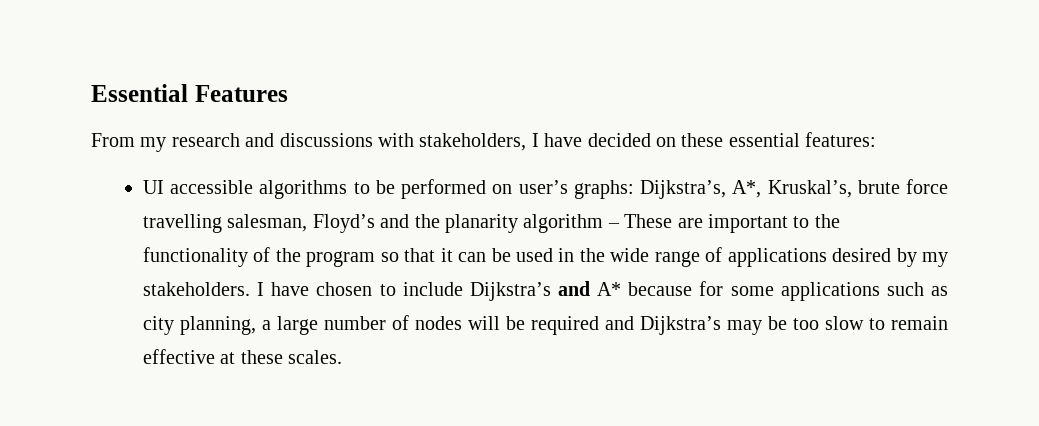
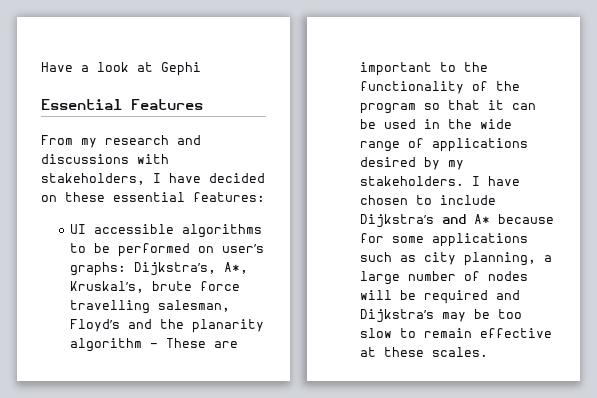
(91, 93) none -> [41,62,201,76] Have a look at Gephi //

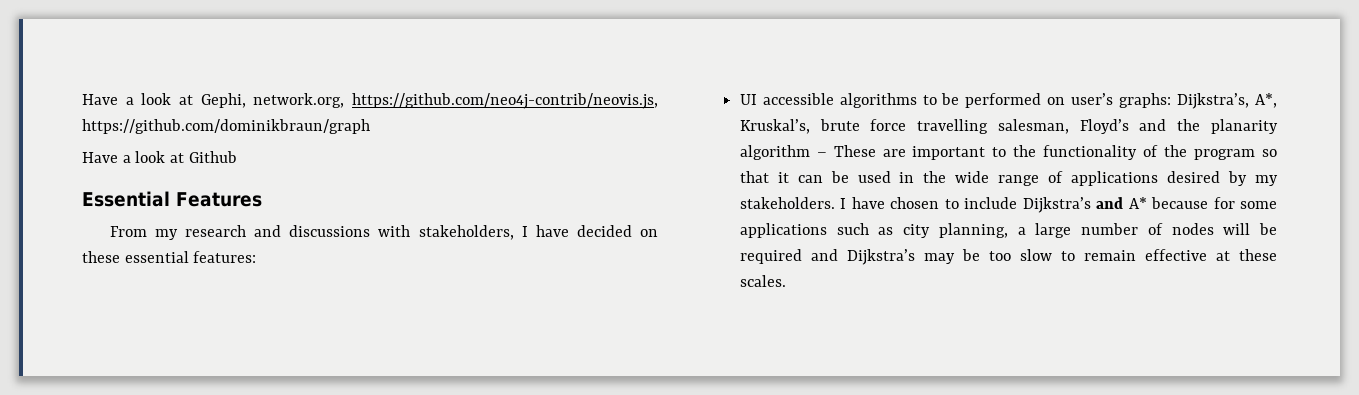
[41,62,201,76] Have a look at Gephi -> [82,93,658,109] [82,119,370,134] [82,151,237,163] Have a look at Gephi, network.org, https://github.com/neo4j-contrib/neovis.js, https://github.com/dominikbraun/graph // Have a look at Github

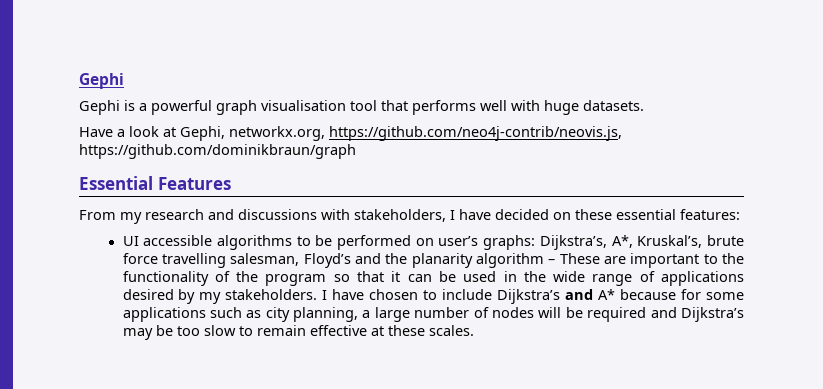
(82, 99) none -> [79,73,124,89] [79,100,644,115] Gephi // Gephi is a powerful graph visualisation tool that performs well with huge datasets. //
[253,93,345,108] network.org, -> [229,126,325,141] networkx.org,
[82,151,237,163] // Have a look at Github -> (356, 151) none

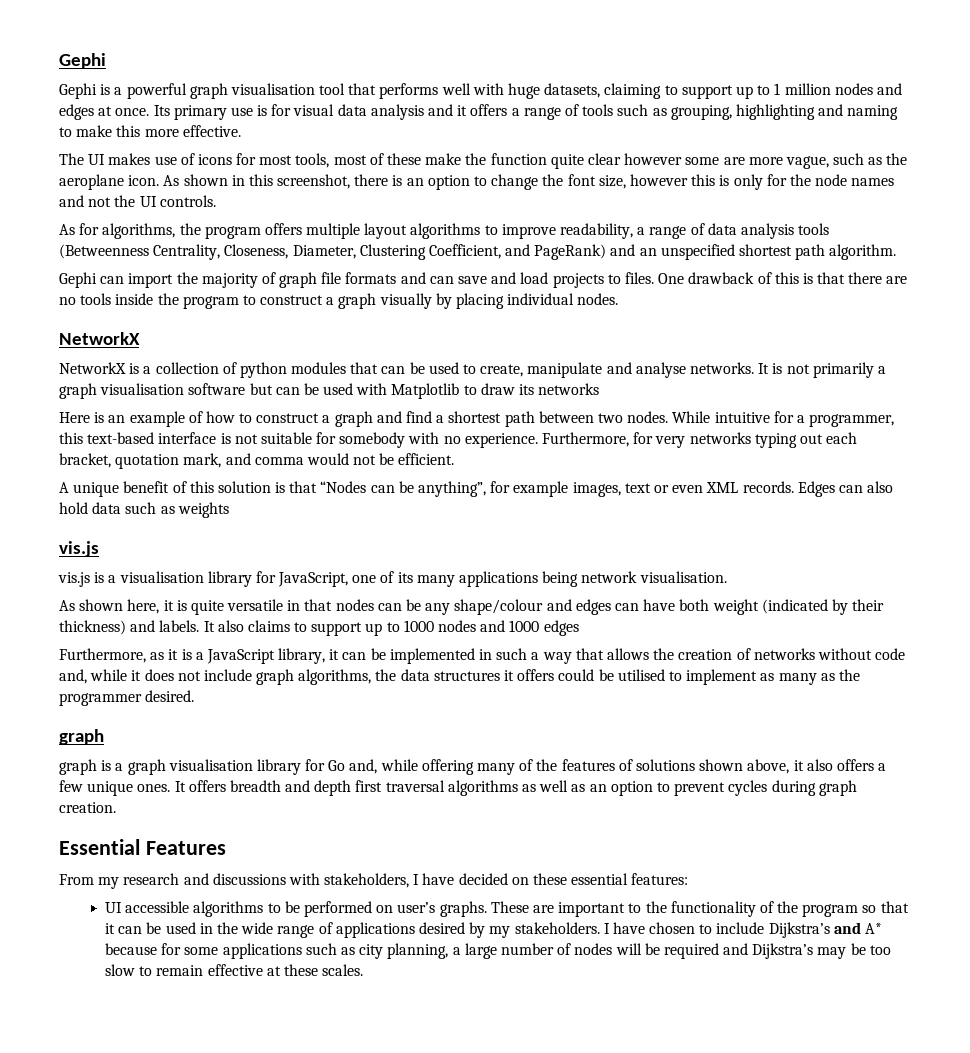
[583,100,644,111] [79,126,622,141] [79,144,356,159] datasets. // Have a look at Gephi, networkx.org, https://github.com/neo4j-contrib/neovis.js, https://github.com/dominikbraun/graph -> [544,83,902,99] [59,104,899,120] [59,125,241,137] [59,153,908,169] [59,174,895,190] [59,195,216,207] [59,223,830,239] [59,244,897,260] [59,272,908,288] [59,293,619,309] [59,332,140,345] [59,362,886,378] [59,383,600,399] [59,411,895,427] [59,432,858,448] [59,453,455,469] [59,481,894,497] [59,502,229,518] [59,541,99,557] [58,571,727,587] [59,599,885,615] [59,620,579,636] [59,648,906,664] [59,669,860,685] [59,690,195,706] [59,729,104,745] [59,759,887,775] [59,780,857,796] [59,802,116,813] datasets, claiming to support up to 1 million nodes and edges at once. Its primary use is for visual data analysis and it offers a range of tools such as grouping, highlighting and naming to make this more effective. // The UI makes use of icons for most tools, most of these make the function quite clear however some are more vague, such as the aeroplane icon. As shown in this screenshot, there is an option to change the font size, however this is only for the node names and not the UI controls. // As for algorithms, the program offers multiple layout algorithms to improve readability, a range of data analysis tools (Betweenness Centrality, Closeness, Diameter, Clustering Coefficient, and PageRank) and an unspecified shortest path algorithm. // Gephi can import the majority of graph file formats and can save and load projects to files. One drawback of this is that there are no tools inside the program to construct a graph visually by placing individual nodes. // NetworkX // NetworkX is a collection of python modules that can be used to create, manipulate and analyse networks. It is not primarily a graph visualisation software but can be used with Matplotlib to draw its networks // Here is an example of how to construct a graph and find a shortest path between two nodes. While intuitive for a programmer, this text-based interface is not suitable for somebody with no experience. Furthermore, for very networks typing out each bracket, quotation mark, and comma would not be efficient. // A unique benefit of this solution is that “Nodes can be anything”, for example images, text or even XML records. Edges can also hold data such as weights // vis.js // vis.js is a visualisation library for JavaScript, one of its many applications being network visualisation. // As shown here, it is quite versatile in that nodes can be any shape/colour and edges can have both weight (indicated by their thickness) and labels. It also claims to support up to 1000 nodes and 1000 edges // Furthermore, as it is a JavaScript library, it can be implemented in such a way that allows the creation of networks without code and, while it does not include graph algorithms, the data structures it offers could be utilised to implement as many as the programmer desired. // graph // graph is a graph visualisation library for Go and, while offering many of the features of solutions shown above, it also offers a few unique ones. It offers breadth and depth first traversal algorithms as well as an option to prevent cycles during graph creation.
[483,235,744,250] [122,253,556,268] graphs: Dijkstra’s, A*, Kruskal’s, brute force travelling salesman, Floyd’s and the planarity algorithm – -> [439,901,487,917] graphs.

